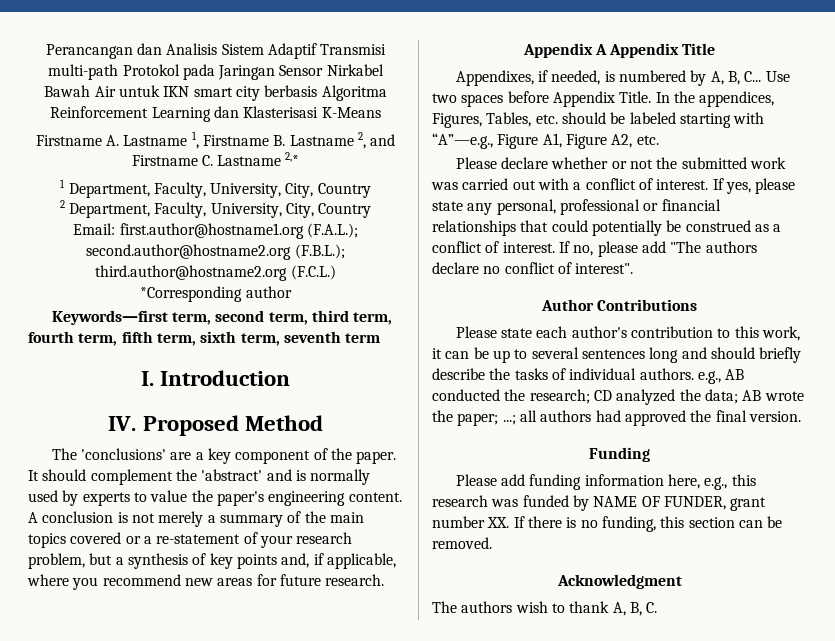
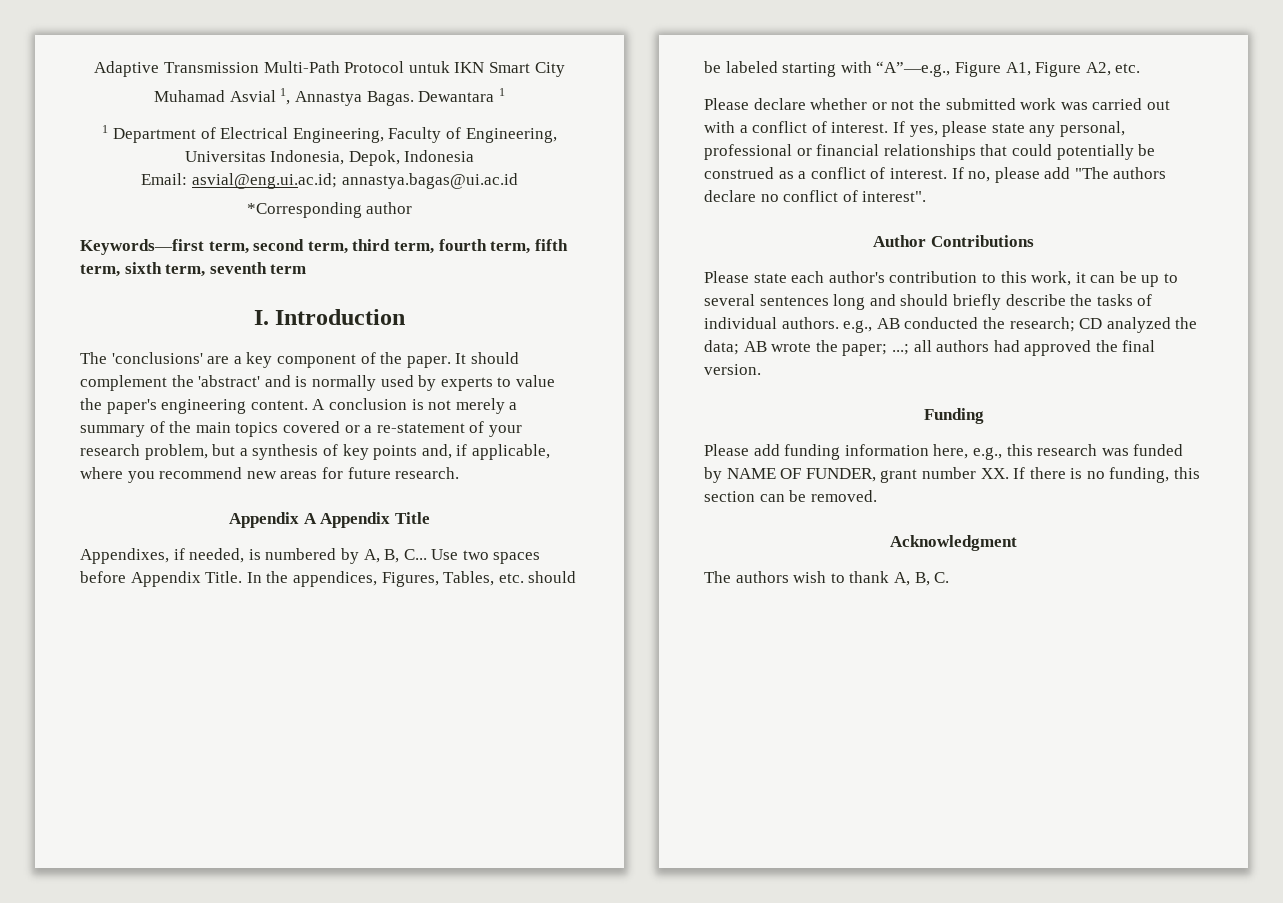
[45,43,387,59] [48,64,384,80] [44,85,387,101] [50,106,381,122] [35,131,396,149] [131,152,300,166] [60,179,371,198] [59,200,372,218] [73,223,358,239] [86,244,345,260] [95,265,336,281] Perancangan dan Analisis Sistem Adaptif Transmisi multi-path Protokol pada Jaringan Sensor Nirkabel Bawah Air untuk IKN smart city berbasis Algoritma Reinforcement Learning dan Klasterisasi K-Means // Firstname A. Lastname 1, Firstname B. Lastname 2, and Firstname C. Lastname 2,* // 1 Department, Faculty, University, City, Country // 2 Department, Faculty, University, City, Country // Email: first.author@hostname1.org (F.A.L.); second.author@hostname2.org (F.B.L.); third.author@hostname2.org (F.C.L.) -> [94,61,565,77] [154,88,505,106] [102,125,557,143] [184,150,475,166] [141,173,518,189] Adaptive Transmission Multi-Path Protocol untuk IKN Smart City // Muhamad Asvial 1, Annastya Bagas. Dewantara 1 // 1 Department of Electrical Engineering, Faculty of Engineering, Universitas Indonesia, Depok, Indonesia // Email: asvial@eng.ui.ac.id; annastya.bagas@ui.ac.id
[108,415,323,436] // IV. Proposed Method -> (406, 317) none

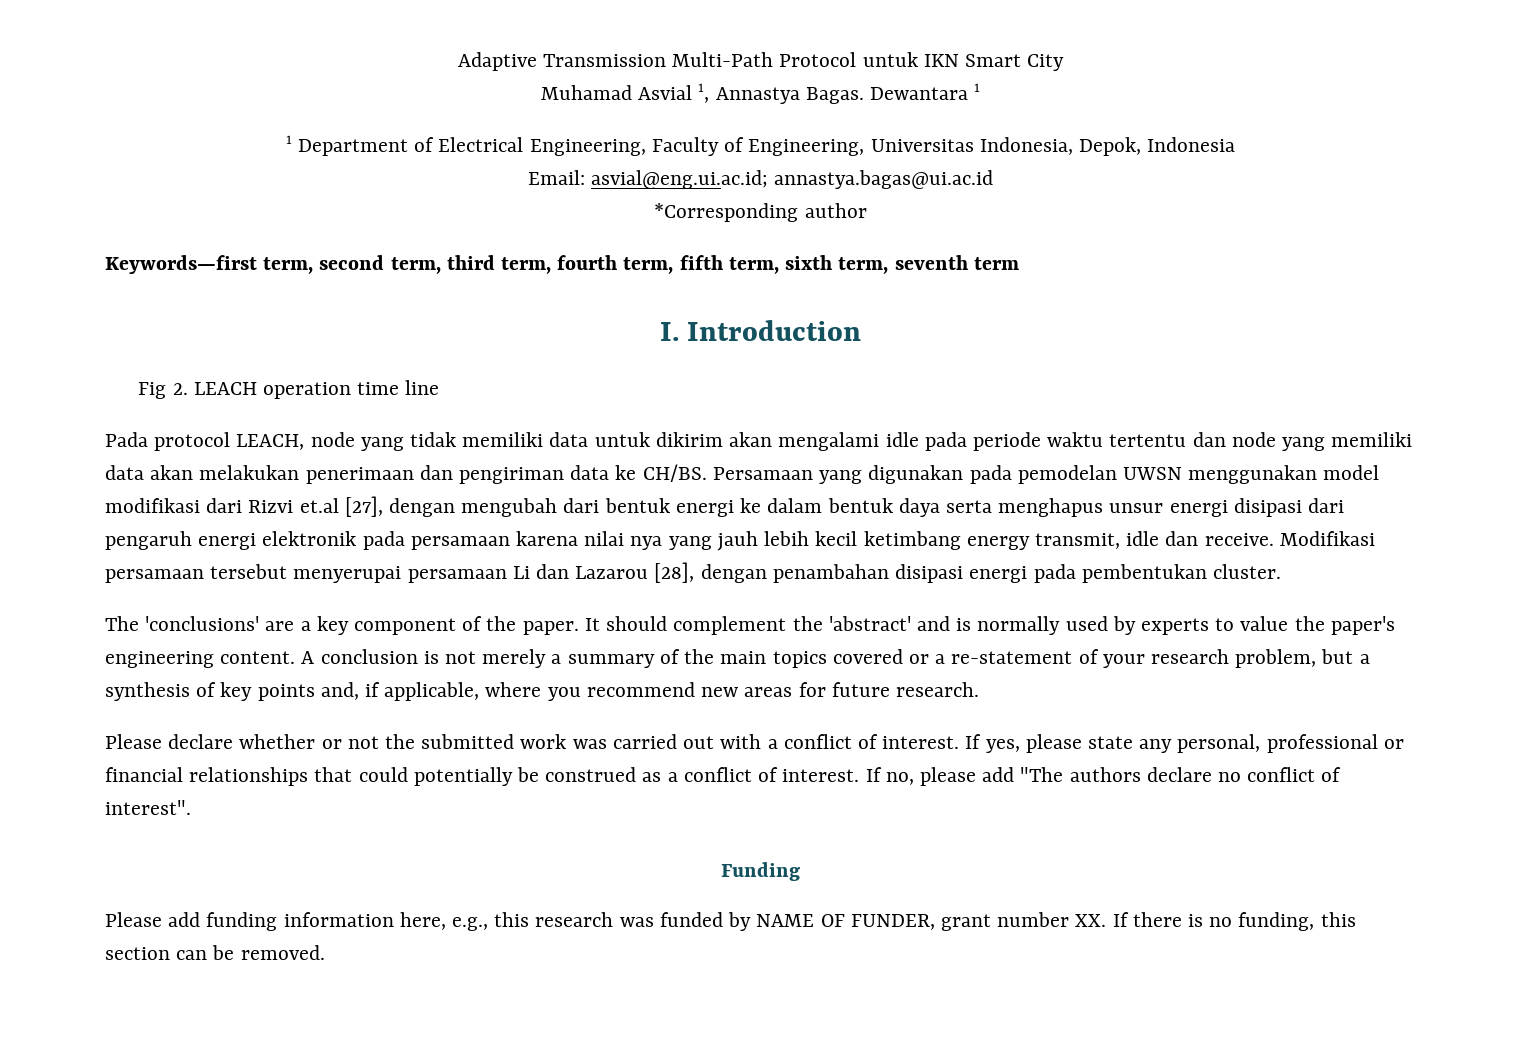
(406, 317) none -> [138,380,440,399] [105,432,1413,451] [105,464,1380,484] [105,496,1344,517] [105,531,1375,551] [105,562,1281,583] // Fig 2. LEACH operation time line // Pada protocol LEACH, node yang tidak memiliki data untuk dikirim akan mengalami idle pada periode waktu tertentu dan node yang memiliki data akan melakukan penerimaan dan pengiriman data ke CH/BS. Persamaan yang digunakan pada pemodelan UWSN menggunakan model modifikasi dari Rizvi et.al [27], dengan mengubah dari bentuk energi ke dalam bentuk daya serta menghapus unsur energi disipasi dari pengaruh energi elektronik pada persamaan karena nilai nya yang jauh lebih kecil ketimbang energy transmit, idle dan receive. Modifikasi persamaan tersebut menyerupai persamaan Li dan Lazarou [28], dengan penambahan disipasi energi pada pembentukan cluster.
[229,512,430,528] [80,548,541,564] [80,571,577,587] [704,61,1141,77] // Appendix A Appendix Title // Appendixes, if needed, is numbered by A, B, C... Use two spaces before Appendix Title. In the appendices, Figures, Tables, etc. should be labeled starting with “A”—e.g., Figure A1, Figure A2, etc. -> (979, 689) none
[873,235,1034,247] [704,271,1179,287] [704,294,1153,310] [704,317,1198,333] [704,340,1156,356] [704,364,761,375] // Author Contributions // Please state each author's contribution to this work, it can be up to several sentences long and should briefly describe the tasks of individual authors. e.g., AB conducted the research; CD analyzed the data; AB wrote the paper; ...; all authors had approved the final version. -> (191, 807) none
[890,535,1017,551] [704,571,950,586] // Acknowledgment // The authors wish to thank A, B, C. -> (325, 952) none

